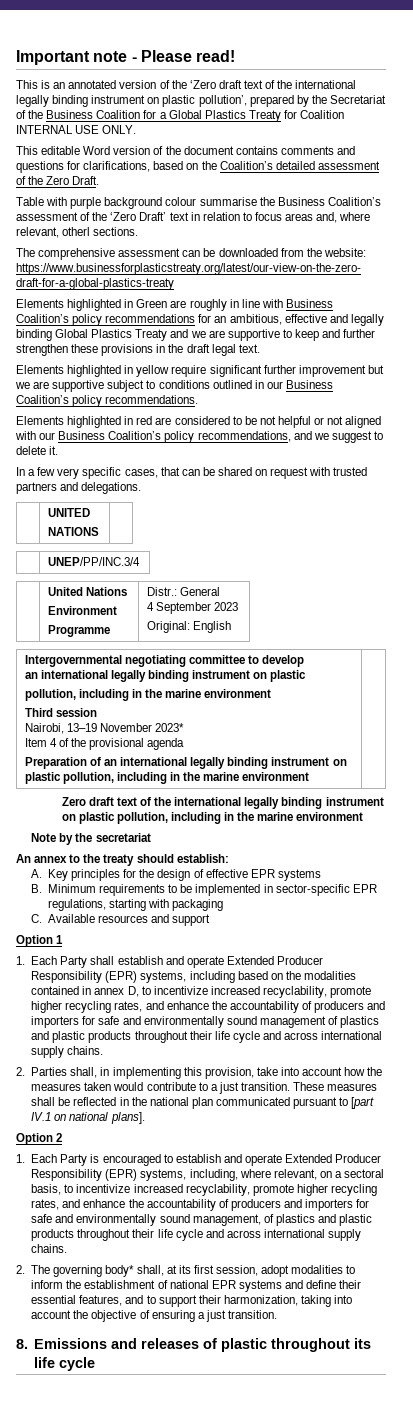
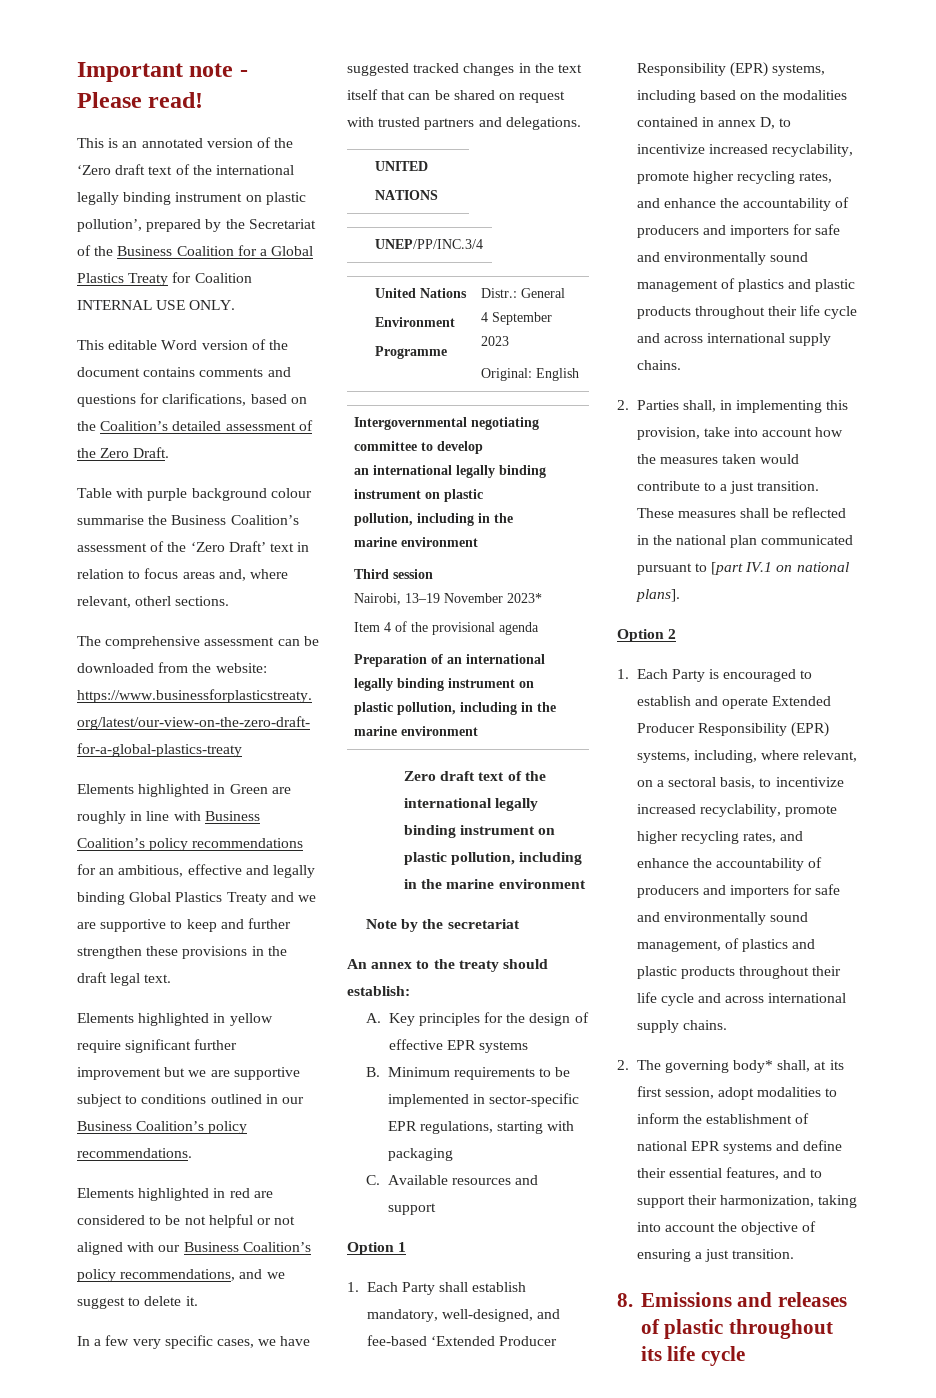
(158, 473) none -> [258,1336,311,1346] [347,63,582,76] [347,89,378,100] we have suggested tracked changes in the text itself
[165,956,274,968] and operate Extended -> [366,1309,561,1322] [366,1335,495,1346] mandatory, well-designed, and fee-based ‘Extended

